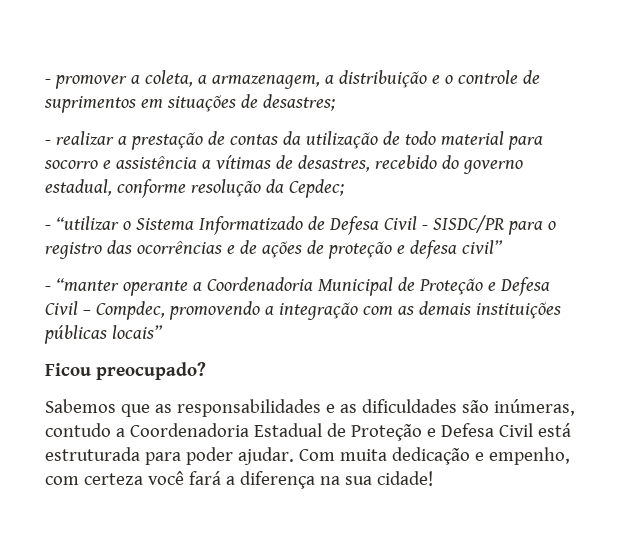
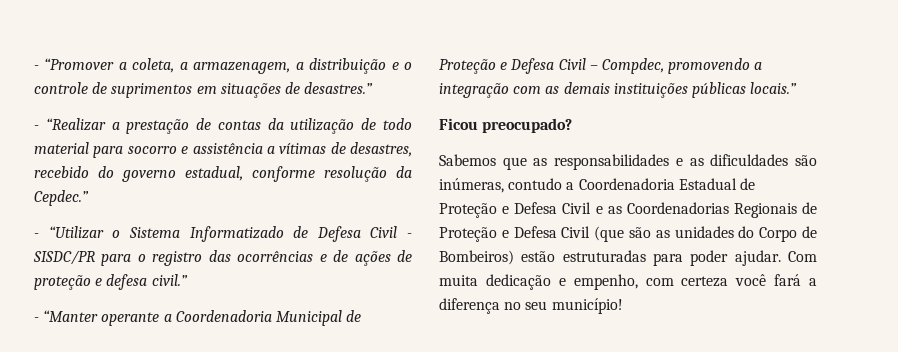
[45,75,127,89] - promover -> [34,58,115,70] - “Promover
[262,94,335,111] [45,131,114,145] desastres; // - realizar -> [304,82,374,94] [34,118,106,131] desastres.” // - “Realizar
[288,179,344,198] [45,216,119,230] Cepdec; // - “utilizar -> [34,190,89,206] [34,226,104,239] Cepdec.” // - “Utilizar
[461,240,503,254] [45,278,119,291] civil” // - “manter -> [151,274,188,286] [34,310,99,322] civil.” // - “Manter
[111,325,163,339] locais” -> [750,82,798,94] locais.”
[537,423,571,437] [45,447,140,461] está estruturada -> [595,202,817,218] [439,226,817,242] [439,250,646,265] e as Coordenadorias Regionais de Proteção e Defesa Civil (que são as unidades do Corpo de Bombeiros) estão estruturadas
[319,471,433,486] na sua cidade! -> [504,298,623,314] no seu município!

